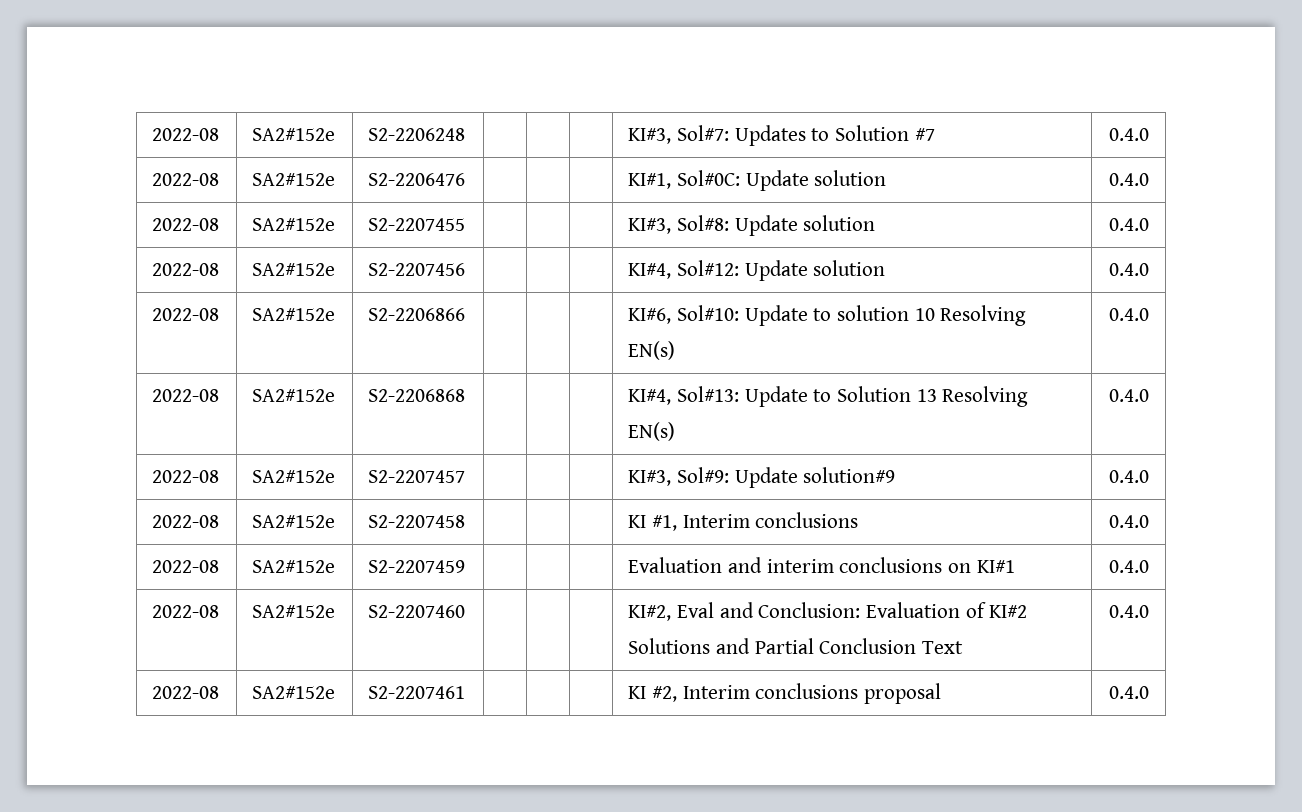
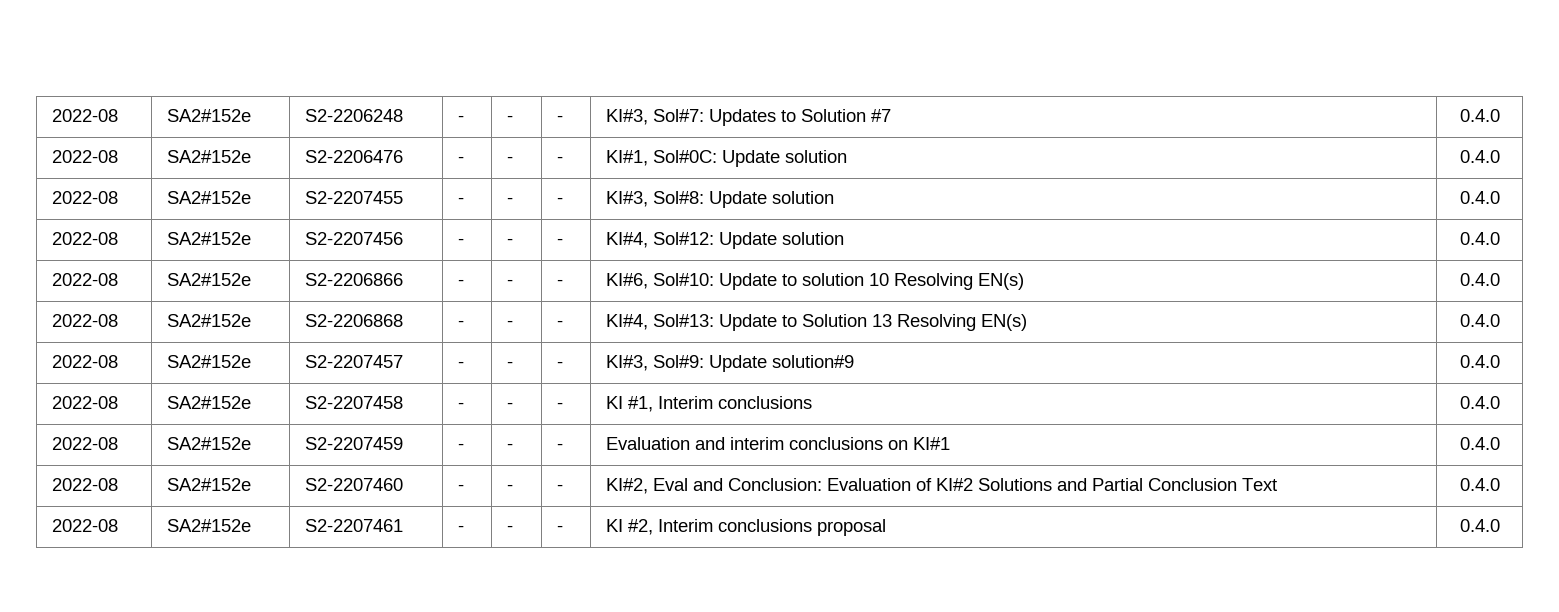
(466, 134) | | -> [457,115,464,122] [506,115,513,122] [556,115,563,122] - | - | -
(466, 179) | | -> [457,156,464,163] [506,156,513,163] [556,156,563,163] - | - | -
(466, 224) | | -> [457,197,464,204] [506,197,513,204] [556,197,563,204] - | - | -
(466, 269) | | -> [457,238,464,245] [506,238,513,245] [556,238,563,245] - | - | -
(466, 314) | | -> [457,279,464,286] [506,279,513,286] [556,279,563,286] - | - | -
(466, 395) | | -> [457,320,464,327] [506,320,513,327] [556,320,563,327] - | - | -
(466, 476) | | -> [457,361,464,368] [506,361,513,368] [556,361,563,368] - | - | -
(466, 521) | | -> [457,402,464,409] [506,402,513,409] [556,402,563,409] - | - | -
(466, 566) | | -> [457,443,464,450] [506,443,513,450] [556,443,563,450] - | - | -
(466, 611) | | -> [457,484,464,491] [506,484,513,491] [556,484,563,491] - | - | -
(466, 692) | | -> [457,525,464,532] [506,525,513,532] [556,525,563,532] - | - | -

